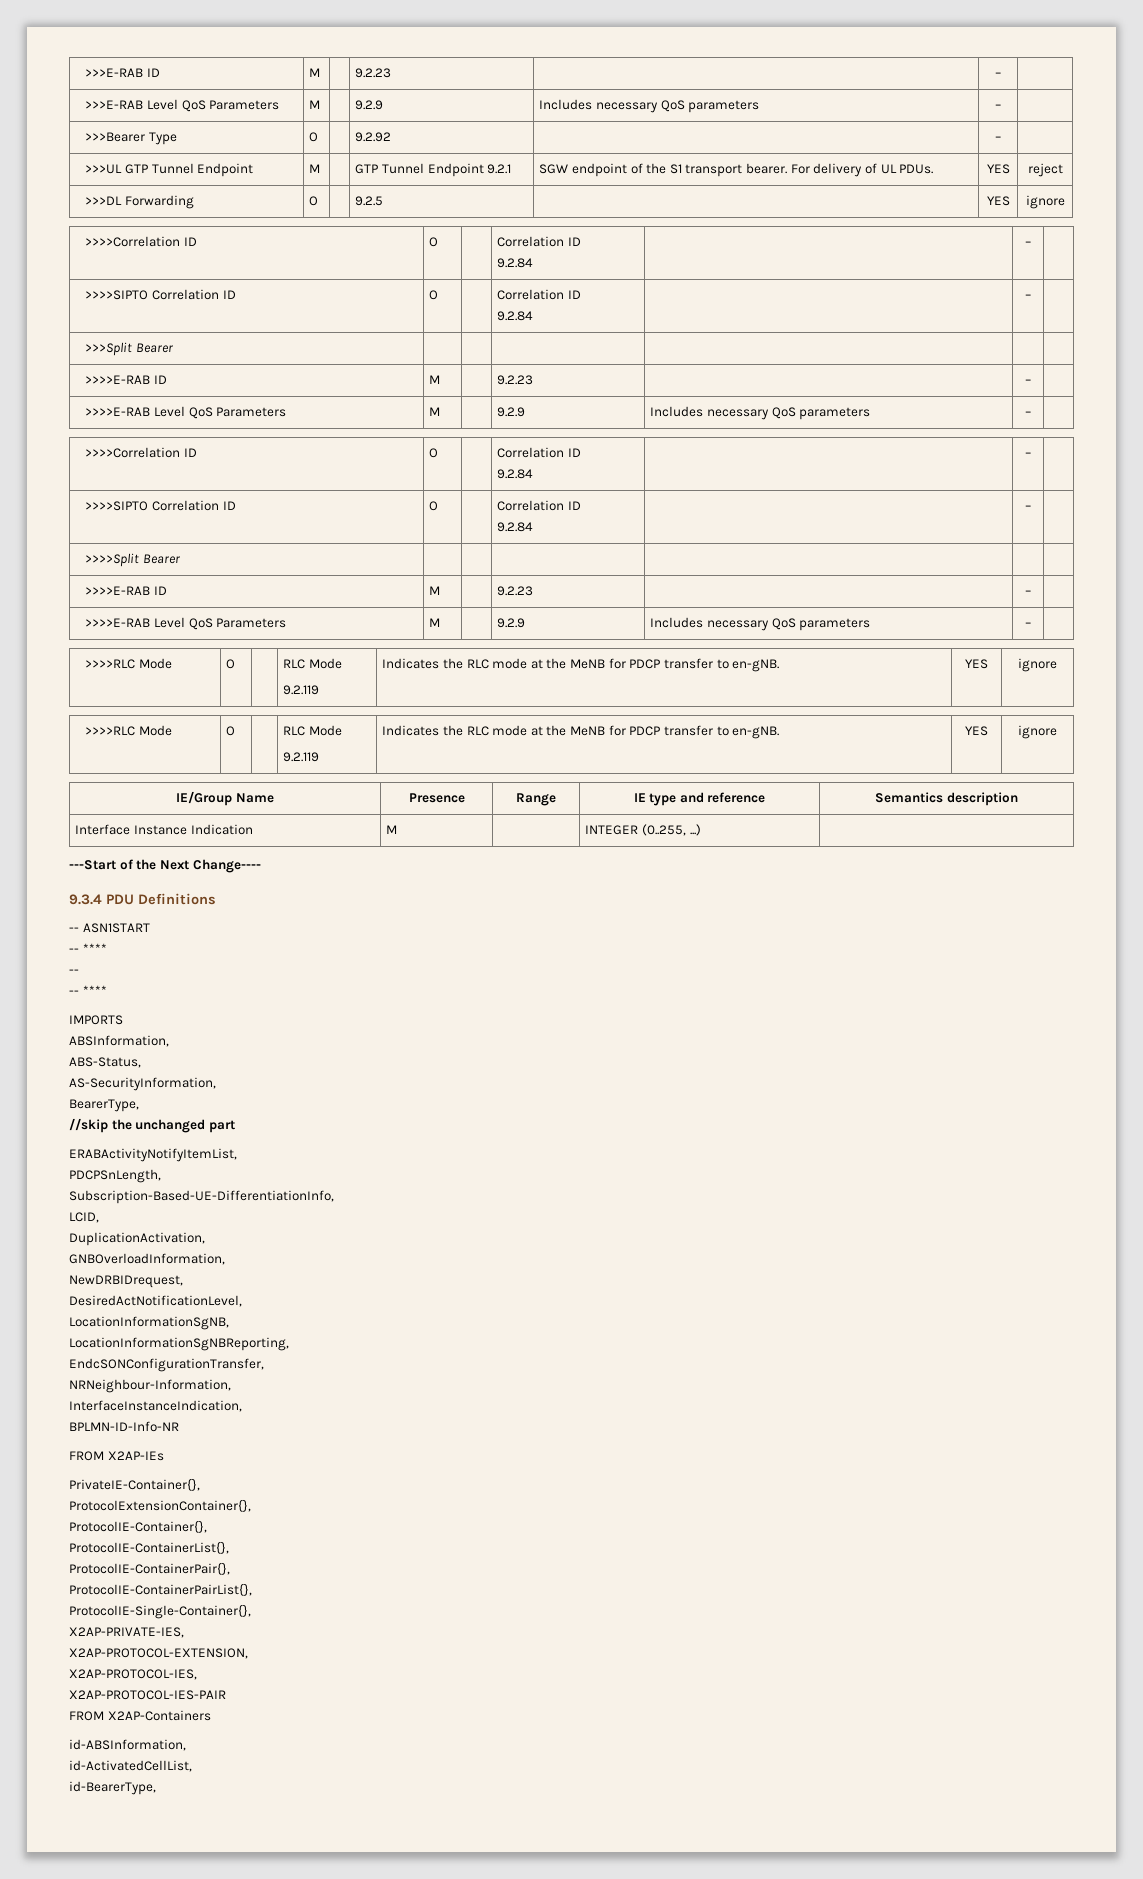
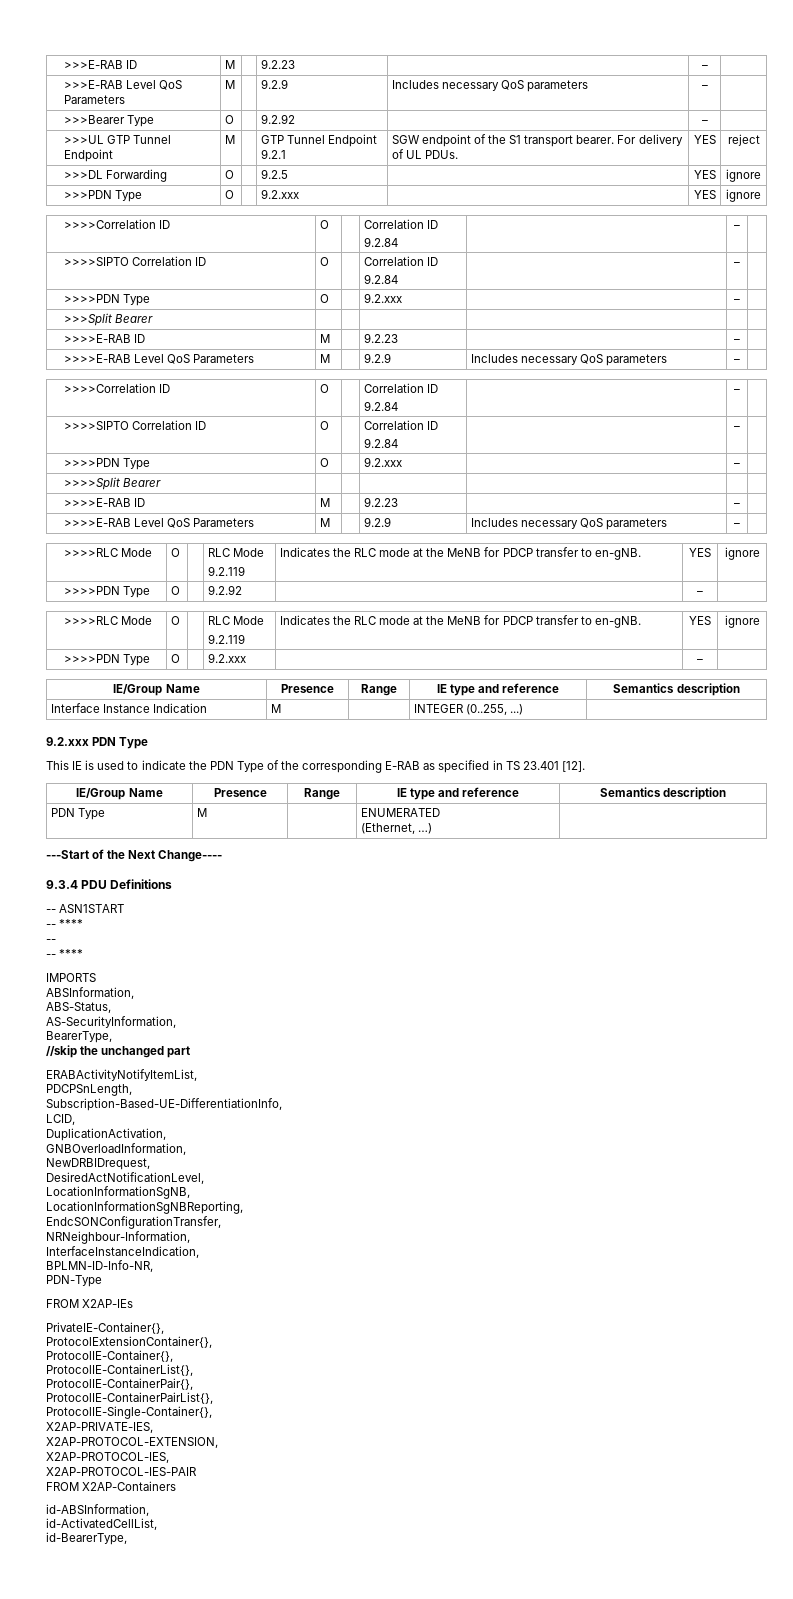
(1065, 202) none -> [64,190,143,202] [224,190,234,199] [260,189,299,199] [693,190,716,199] [726,189,761,202] // >>>PDN Type | O | | 9.2.xxx | | YES | ignore
(1031, 296) none -> [64,294,151,306] [319,294,329,303] [363,293,402,303] [734,299,740,303] // >>>>PDN Type | O | | 9.2.xxx | | – |
(1031, 507) none -> [64,458,151,470] [319,458,329,467] [363,457,402,467] [734,463,740,467] // >>>>PDN Type | O | | 9.2.xxx | | – |
(1057, 665) none -> [64,586,151,598] [170,586,180,595] [207,585,242,595] [697,591,703,595] // >>>>PDN Type | O | | 9.2.92 | | – |
(1057, 732) none -> [64,654,151,666] [170,654,180,663] [207,653,246,663] [697,659,703,663] // >>>>PDN Type | O | | 9.2.xxx | | – |
(701, 830) none -> [46,737,149,749] [46,760,585,773] [76,788,163,800] [213,788,267,797] [304,788,340,800] [396,787,520,800] [599,787,727,800] [50,808,105,820] [196,808,207,817] [360,808,440,817] [360,823,432,834] // 9.2.xxx PDN Type // This IE is used to indicate the PDN Type of the corresponding E-RAB as specified in TS 23.401 [12]. // IE/Group Name | Presence | Range | IE type and reference | Semantics description // PDN Type | M | | ENUMERATED // (Ethernet, …) |
[69,1421,179,1432] BPLMN-ID-Info-NR -> [46,1260,153,1272] [46,1275,102,1287] BPLMN-ID-Info-NR, // PDN-Type

